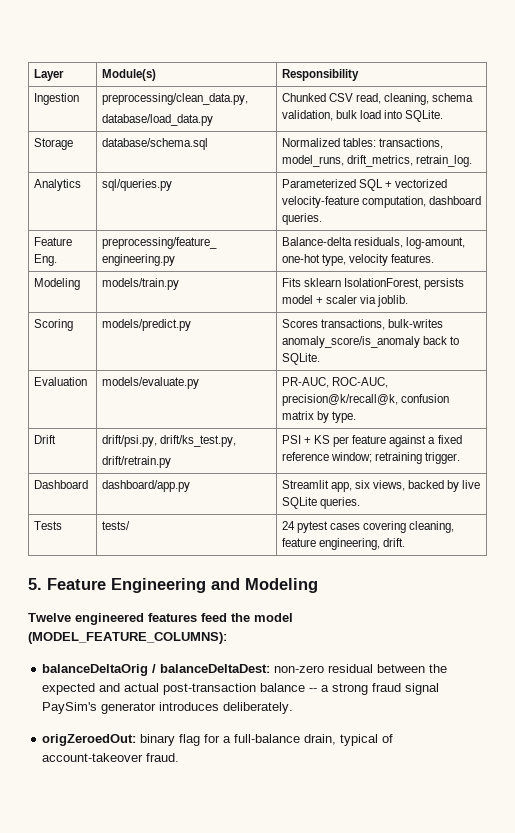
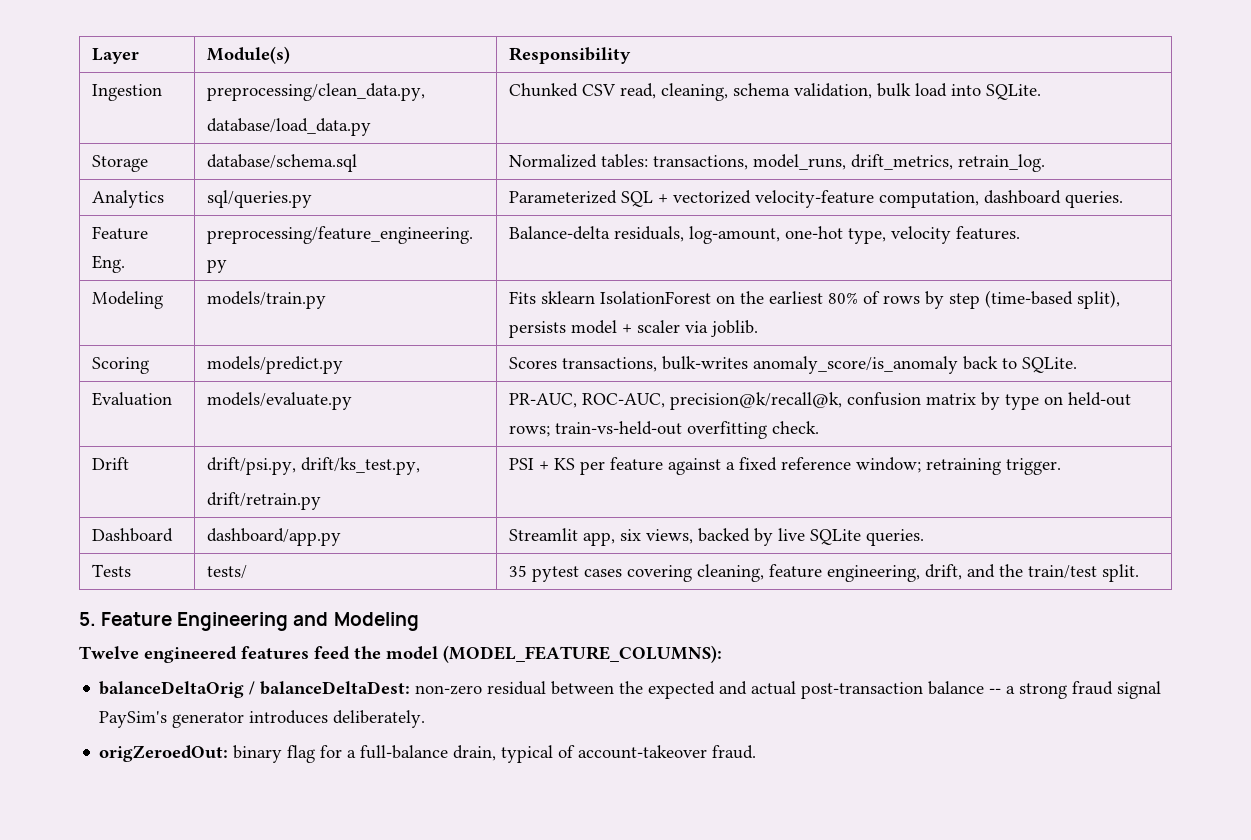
[343,278,421,289] IsolationForest, -> [599,290,1120,309] IsolationForest on the earliest 80% of rows by step (time-based split),
[331,411,356,423] type. -> [1004,392,1131,410] [508,421,819,439] type on held-out rows; train-vs-held-out overfitting check.
[281,521,295,530] 24 -> [508,565,527,577] 35
[382,538,405,547] drift. -> [924,564,1139,582] drift, and the train/test split.

